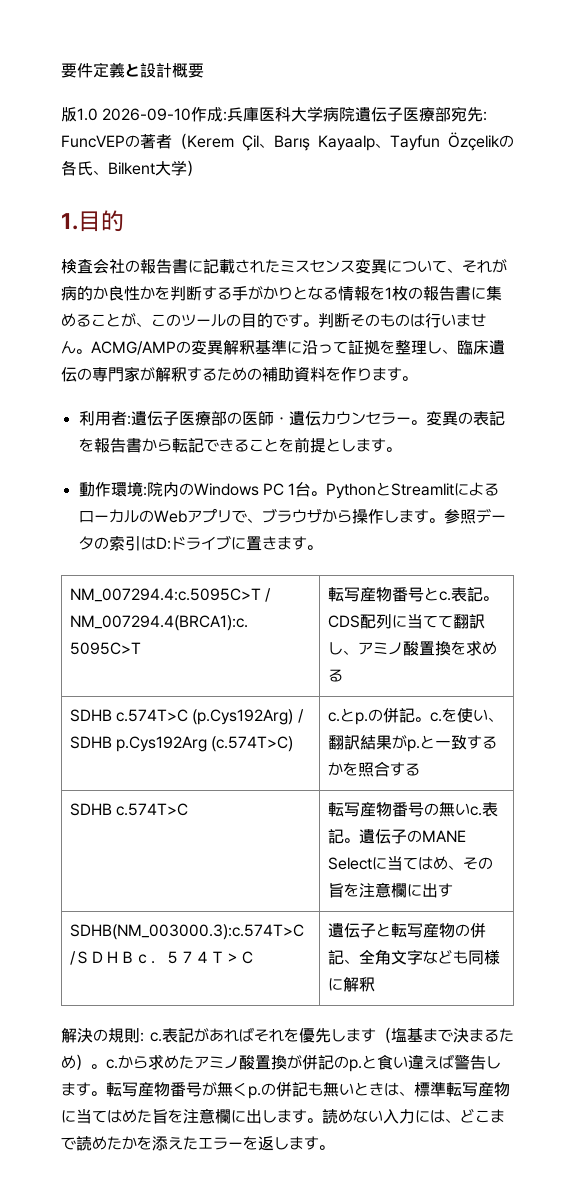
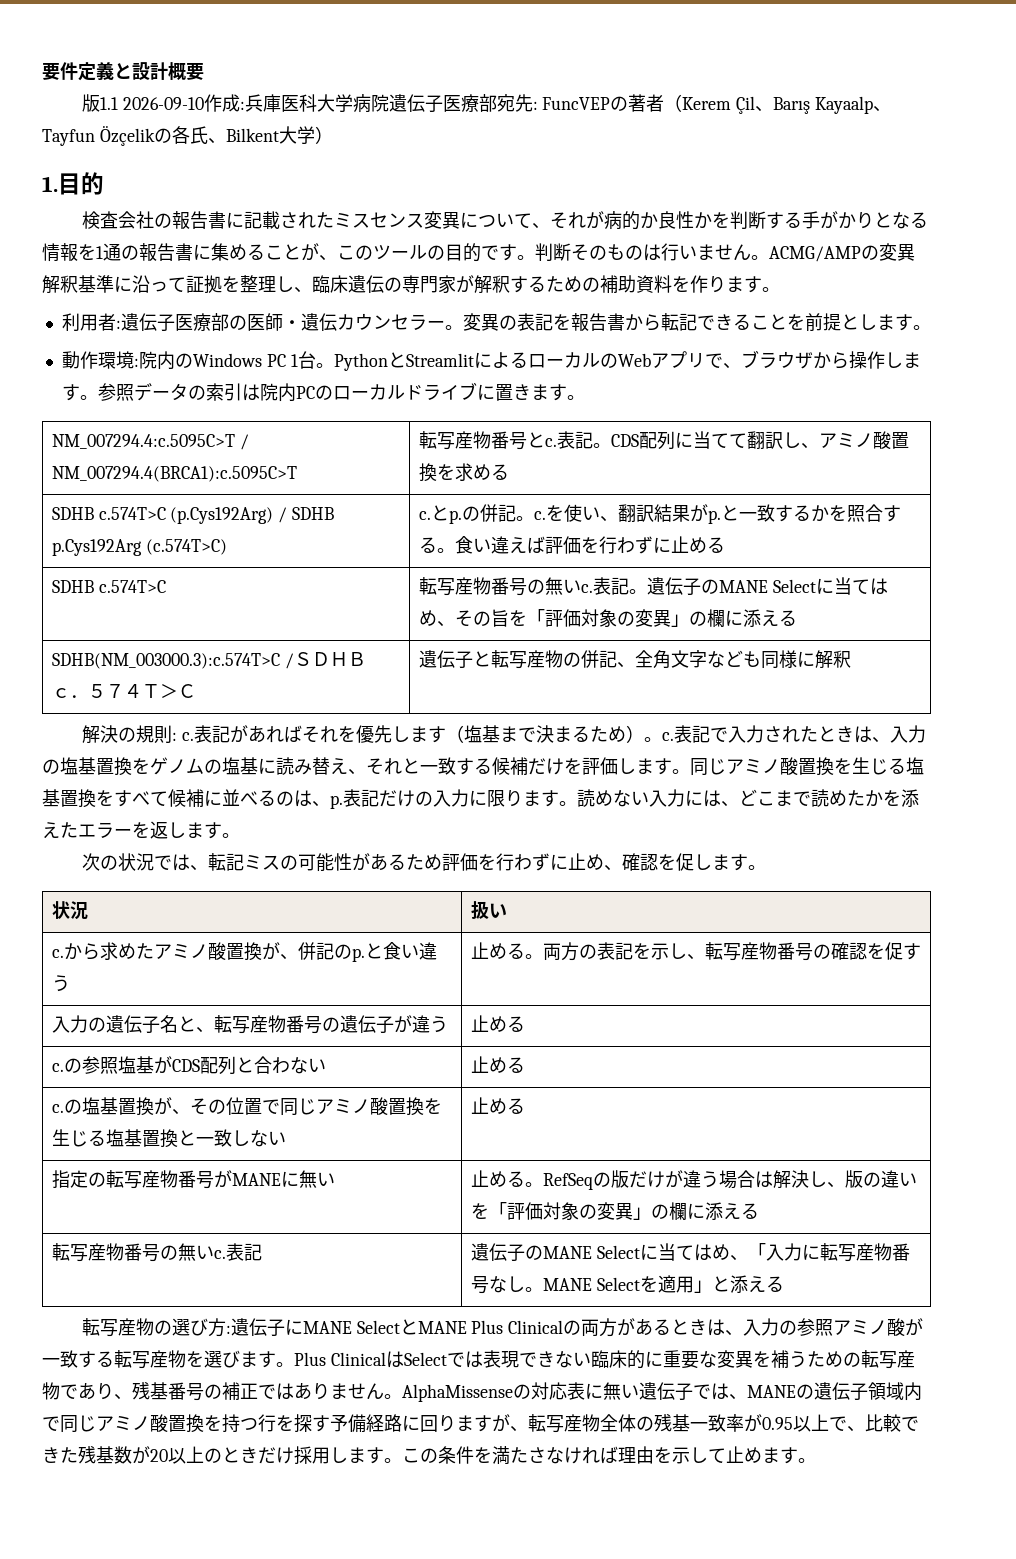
[77,108,98,121] 1.0 -> [99,97,118,110] 1.1
[392,286,408,301] 枚 -> [103,243,121,261] 通
[155,537,171,550] D: -> [259,383,405,402] 院内PCのローカル
(420, 769) none -> [436,536,725,554] 。食い違えば評価を行わずに止める
[358,882,453,898] 注意欄に出す -> [526,609,797,627] 「評価対象の変異」の欄に添える
[118,1054,501,1072] [61,1081,510,1099] [61,1108,277,1124] から求めたアミノ酸置換が併記のp.と食い違えば警告します。転写産物番号が無くp.の併記も無いときは、標準転写産物に当てはめた旨を注意欄に出し -> [673,725,926,743] [42,757,924,776] [42,789,523,809] 表記で入力されたときは、入力の塩基置換をゲノムの塩基に読み替え、それと一致する候補だけを評価します。同じアミノ酸置換を生じる塩基置換をすべて候補に並べるのは、p.表記だけの入力に限り
(334, 1147) none -> [81,853,766,872] [51,901,88,920] [470,901,507,919] [51,942,437,962] [51,975,70,992] [470,942,921,961] [51,1015,448,1034] [470,1015,525,1032] [51,1056,326,1075] [470,1056,525,1073] [51,1097,442,1116] [51,1129,286,1148] [470,1097,525,1114] [51,1170,335,1189] [470,1170,917,1190] [470,1202,759,1220] [51,1243,262,1262] [470,1243,910,1262] [470,1275,784,1294] [81,1318,924,1337] [42,1350,915,1369] [42,1382,922,1402] [42,1414,919,1433] [42,1446,816,1465] // 次の状況では、転記ミスの可能性があるため評価を行わずに止め、確認を促します。 // 状況 | 扱い // c.から求めたアミノ酸置換が、併記のp.と食い違う | 止める。両方の表記を示し、転写産物番号の確認を促す // 入力の遺伝子名と、転写産物番号の遺伝子が違う | 止める // c.の参照塩基がCDS配列と合わない | 止める // c.の塩基置換が、その位置で同じアミノ酸置換を生じる塩基置換と一致しない | 止める // 指定の転写産物番号がMANEに無い | 止める。RefSeqの版だけが違う場合は解決し、版の違いを「評価対象の変異」の欄に添える // 転写産物番号の無いc.表記 | 遺伝子のMANE Selectに当てはめ、「入力に転写産物番号なし。MANE Selectを適用」と添える // 転写産物の選び方:遺伝子にMANE SelectとMANE Plus Clinicalの両方があるときは、入力の参照アミノ酸が一致する転写産物を選びます。Plus ClinicalはSelectでは表現できない臨床的に重要な変異を補うための転写産物であり、残基番号の補正ではありません。AlphaMissenseの対応表に無い遺伝子では、MANEの遺伝子領域内で同じアミノ酸置換を持つ行を探す予備経路に回りますが、転写産物全体の残基一致率が0.95以上で、比較できた残基数が20以上のときだけ採用します。この条件を満たさなければ理由を示して止めます。

